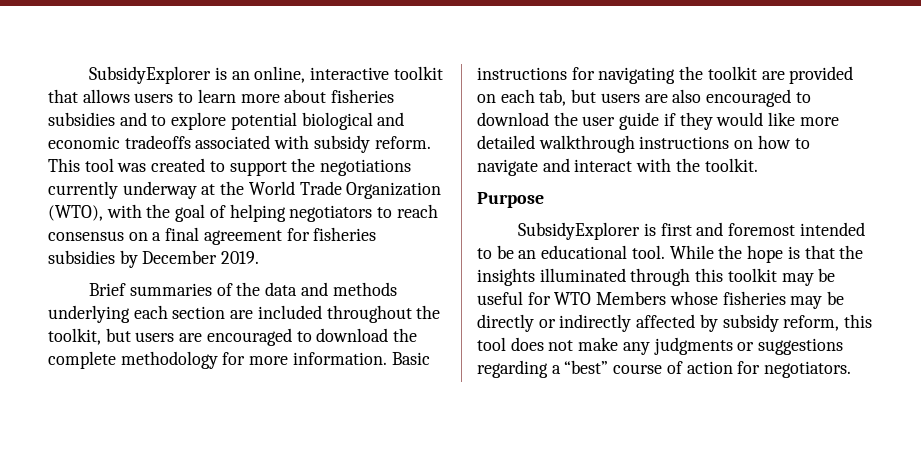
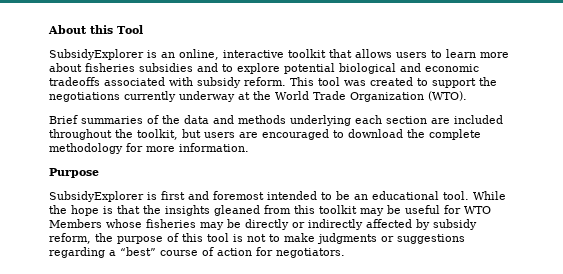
(89, 75) none -> [48,25,143,34] About this Tool //
[48,204,438,222] [48,227,377,245] [48,250,260,268] (WTO), with the goal of helping negotiators to reach consensus on a final agreement for fisheries subsidies by December 2019. -> [428,91,467,101] (WTO).
[391,352,430,365] [477,66,854,84] [477,89,811,107] [477,112,839,130] [477,135,810,153] [477,158,758,176] Basic instructions for navigating the toolkit are provided on each tab, but users are also encouraged to download the user guide if they would like more detailed walkthrough instructions on how to navigate and interact with the toolkit. -> (249, 147) none
[539,268,691,286] illuminated through -> [214,205,291,216] gleaned from
[844,314,873,328] [477,337,650,355] this tool does not make any -> [95,233,315,244] the purpose of this tool is not to make

